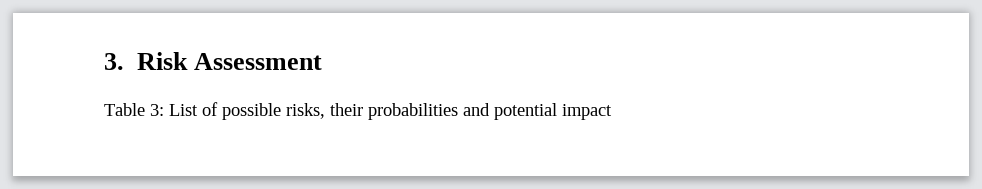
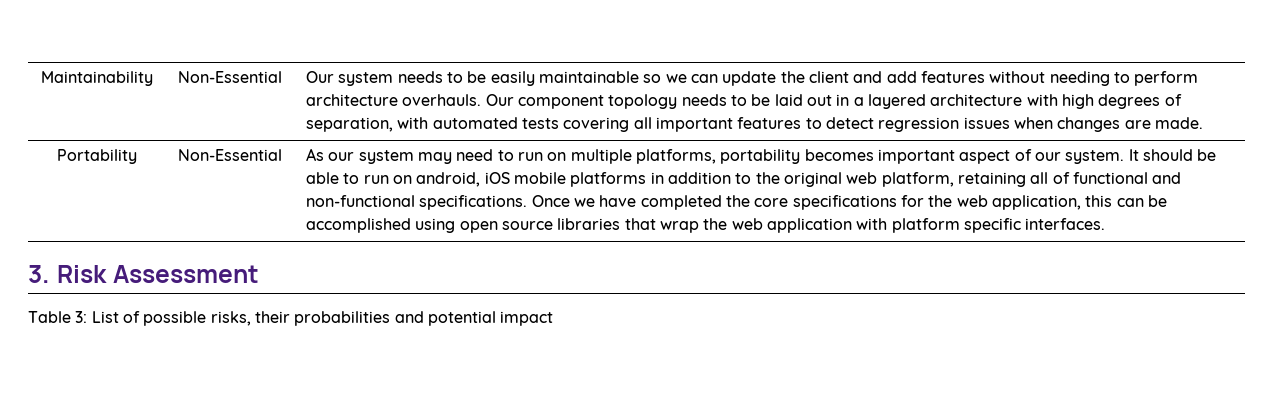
(104, 61) none -> [41,71,153,86] [178,71,282,83] [306,71,1199,86] [306,94,1182,109] [306,117,1203,132] [57,149,137,164] [178,149,282,161] [306,148,1217,164] [306,172,1182,187] [306,195,1167,210] [306,218,1106,233] Maintainability | Non-Essential | Our system needs to be easily maintainable so we can update the client and add features without needing to perform architecture overhauls. Our component topology needs to be laid out in a layered architecture with high degrees of separation, with automated tests covering all important features to detect regression issues when changes are made. // Portability | Non-Essential | As our system may need to run on multiple platforms, portability becomes important aspect of our system. It should be able to run on android, iOS mobile platforms in addition to the original web platform, retaining all of functional and non-functional specifications. Once we have completed the core specifications for the web application, this can be accomplished using open source libraries that wrap the web application with platform specific interfaces. //

